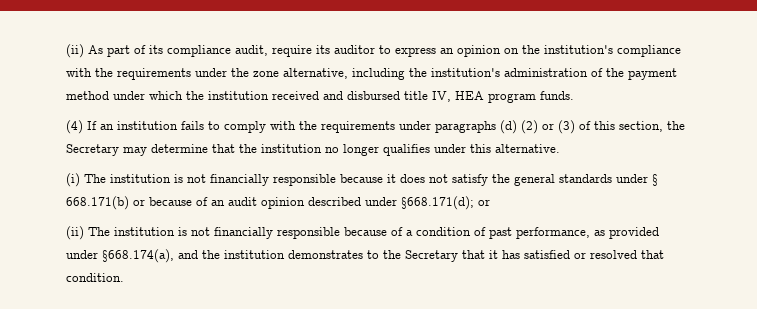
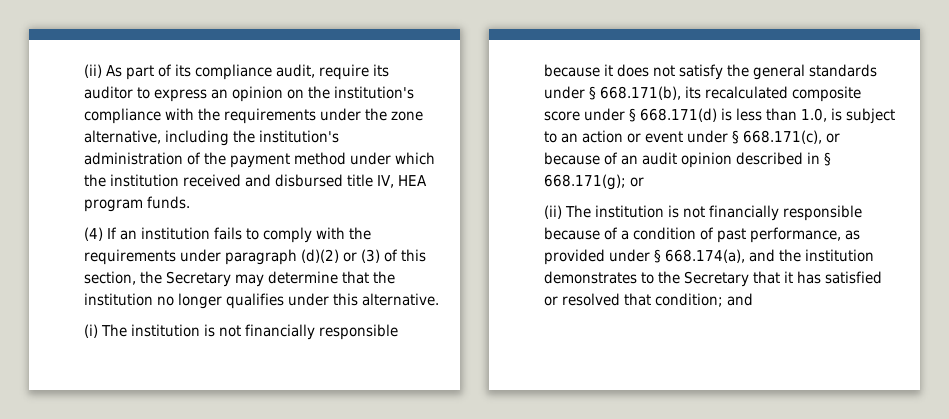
[435,120,538,134] paragraphs (d) (2) -> [225,249,339,265] paragraph (d)(2)
[66,196,129,210] 668.171(b) -> [600,86,861,102] [544,108,895,124] [544,130,822,144] 668.171(b), its recalculated composite score under § 668.171(d) is less than 1.0, is subject to an action or event under § 668.171(c),
[365,196,474,210] under §668.171(d); -> [807,152,831,166] [544,174,626,190] in § 668.171(g);
[102,249,174,263] §668.174(a), -> [654,249,745,263] § 668.174(a),
[66,273,124,282] condition. -> [655,293,753,307] condition; and

